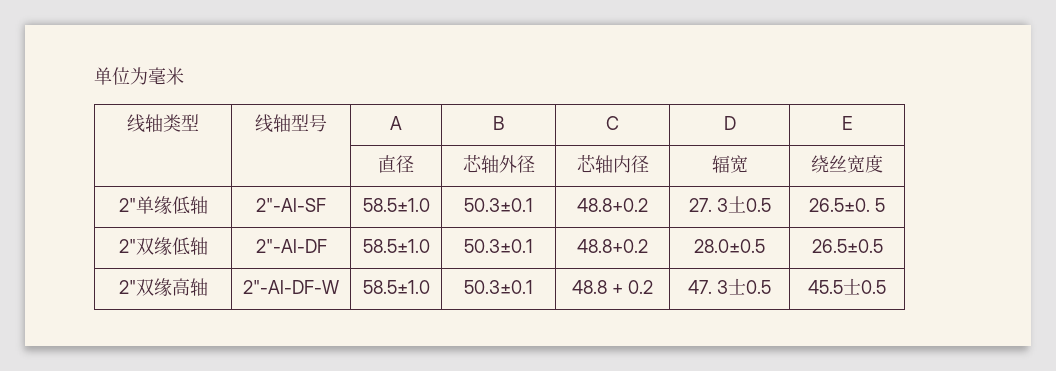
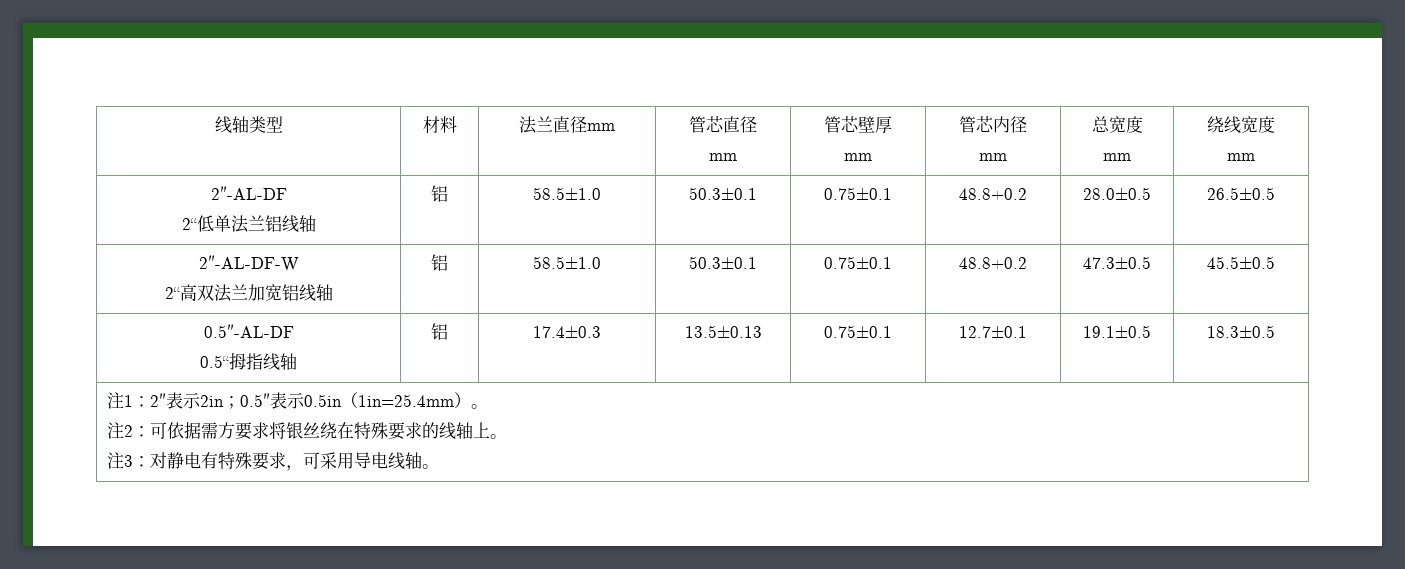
[94,67,184,85] 单位为毫米 // -> (214, 125) none
[255,114,327,133] [390,116,402,130] [493,116,504,130] [606,116,619,130] [723,116,736,130] [842,116,852,130] [378,155,414,173] [461,155,535,173] [575,155,649,173] [711,155,748,173] [811,155,883,173] [118,196,208,214] [256,198,326,212] [362,198,430,212] [464,198,533,212] [577,198,648,212] [688,196,771,213] [809,198,885,212] [118,237,208,255] [255,239,327,253] [362,239,430,253] [464,239,533,253] [577,239,648,253] [694,239,765,253] [811,239,883,253] [118,278,208,296] [243,280,339,294] [362,280,430,294] [464,280,533,294] [572,280,653,294] [688,278,771,295] [808,278,886,295] 线轴型号 | A | B | C | D | E // | | 直径 | 芯轴外径 | 芯轴内径 | 辐宽 | 绕丝宽度 // 2"单缘低轴 | 2"-Al-SF | 58.5±1.0 | 50.3±0.1 | 48.8+0.2 | 27. 3土0.5 | 26.5±0. 5 // 2"双缘低轴 | 2"-Al-DF | 58.5±1.0 | 50.3±0.1 | 48.8+0.2 | 28.0±0.5 | 26.5±0.5 // 2"双缘高轴 | 2"-Al-DF-W | 58.5±1.0 | 50.3±0.1 | 48.8 + 0.2 | 47. 3士0.5 | 45.5士0.5 -> [422,116,457,134] [519,116,615,134] [689,116,757,133] [709,153,737,161] [824,116,892,133] [844,153,872,161] [959,116,1027,133] [979,153,1007,161] [1091,116,1143,133] [1103,153,1131,161] [1207,116,1275,134] [1227,153,1255,161] [210,186,287,200] [181,215,316,233] [431,185,448,202] [533,187,601,200] [689,187,757,200] [824,187,892,200] [959,188,1027,200] [1083,187,1151,200] [1207,187,1275,200] [199,255,299,272] [164,284,333,302] [431,254,448,271] [533,256,601,269] [689,256,757,269] [824,256,892,269] [959,257,1027,269] [1083,256,1151,269] [1207,256,1275,269] [203,324,294,338] [200,352,297,371] [431,323,448,340] [533,326,601,338] [684,325,762,338] [824,325,892,338] [959,326,1027,338] [1083,325,1151,338] [1207,325,1275,338] [106,392,488,409] [106,422,507,440] [106,452,439,471] 材料 | 法兰直径mm | 管芯直径 // mm | 管芯壁厚 // mm | 管芯内径 // mm | 总宽度 // mm | 绕线宽度 // mm // 2″-AL-DF // 2“低单法兰铝线轴 | 铝 | 58.5±1.0 | 50.3±0.1 | 0.75±0.1 | 48.8+0.2 | 28.0±0.5 | 26.5±0.5 // 2″-AL-DF-W // 2“高双法兰加宽铝线轴 | 铝 | 58.5±1.0 | 50.3±0.1 | 0.75±0.1 | 48.8+0.2 | 47.3±0.5 | 45.5±0.5 // 0.5″-AL-DF // 0.5“拇指线轴 | 铝 | 17.4±0.3 | 13.5±0.13 | 0.75±0.1 | 12.7±0.1 | 19.1±0.5 | 18.3±0.5 // 注1：2″表示2in；0.5″表示0.5in（1in=25.4mm）。 // 注2：可依据需方要求将银丝绕在特殊要求的线轴上。 // 注3：对静电有特殊要求，可采用导电线轴。

